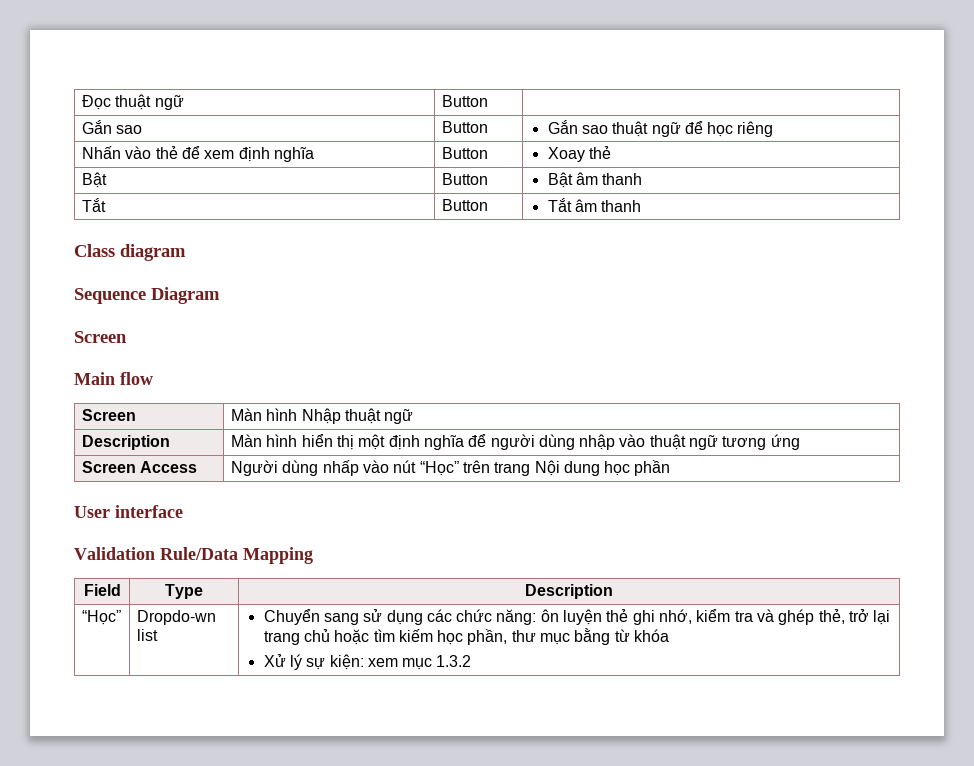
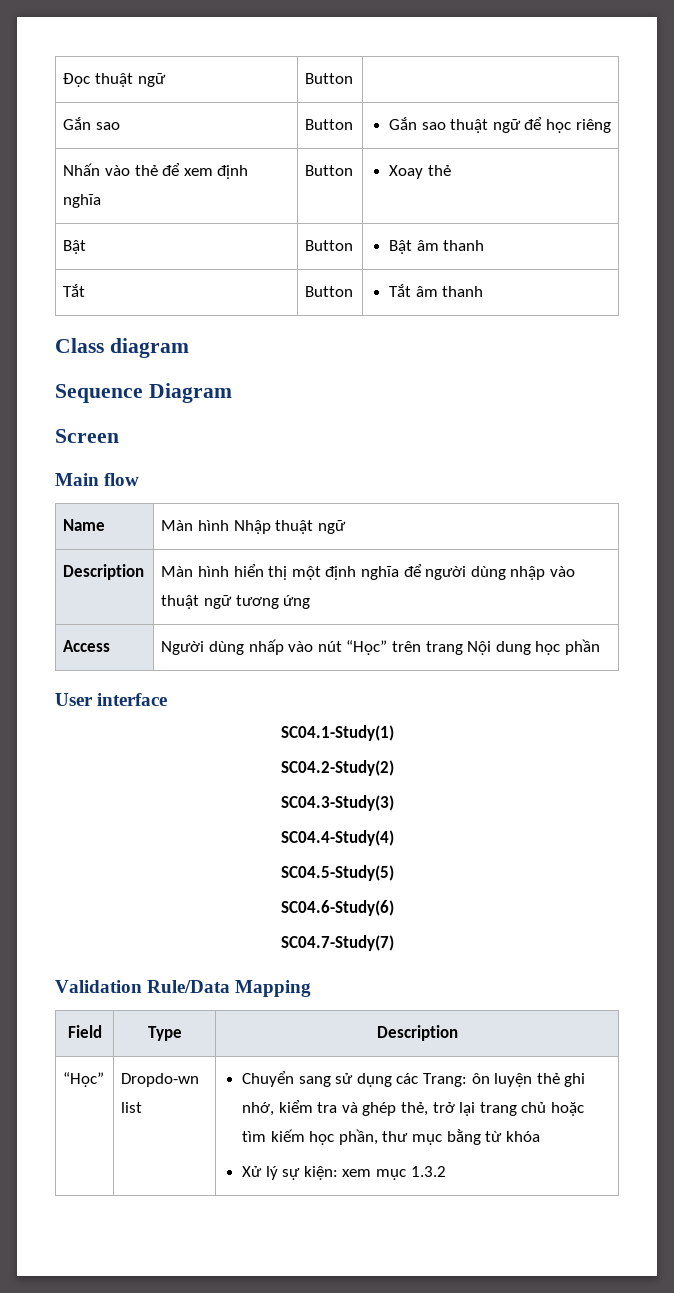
[81,409,136,421] Screen -> [63,519,106,531] Name
[81,461,136,473] Screen -> (311, 602) none
(183, 511) none -> [280,725,394,741] [280,760,394,776] [280,795,394,811] [280,830,394,846] [280,865,394,881] [280,900,394,916] [280,935,394,951] // SC04.1-Study(1) // SC04.2-Study(2) // SC04.3-Study(3) // SC04.4-Study(4) // SC04.5-Study(5) // SC04.6-Study(6) // SC04.7-Study(7)
[456,609,537,625] chức năng: -> [423,1073,468,1087] Trang:

